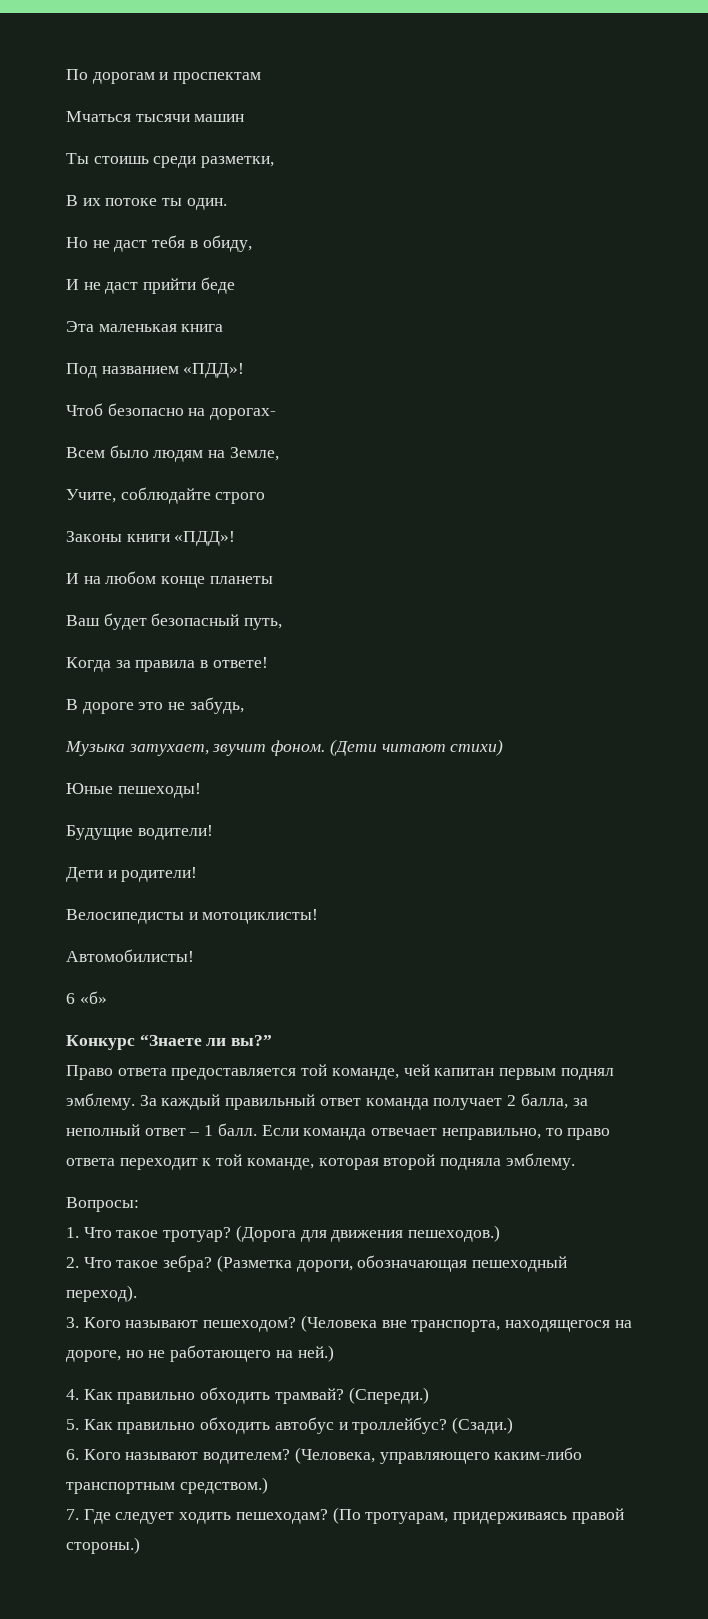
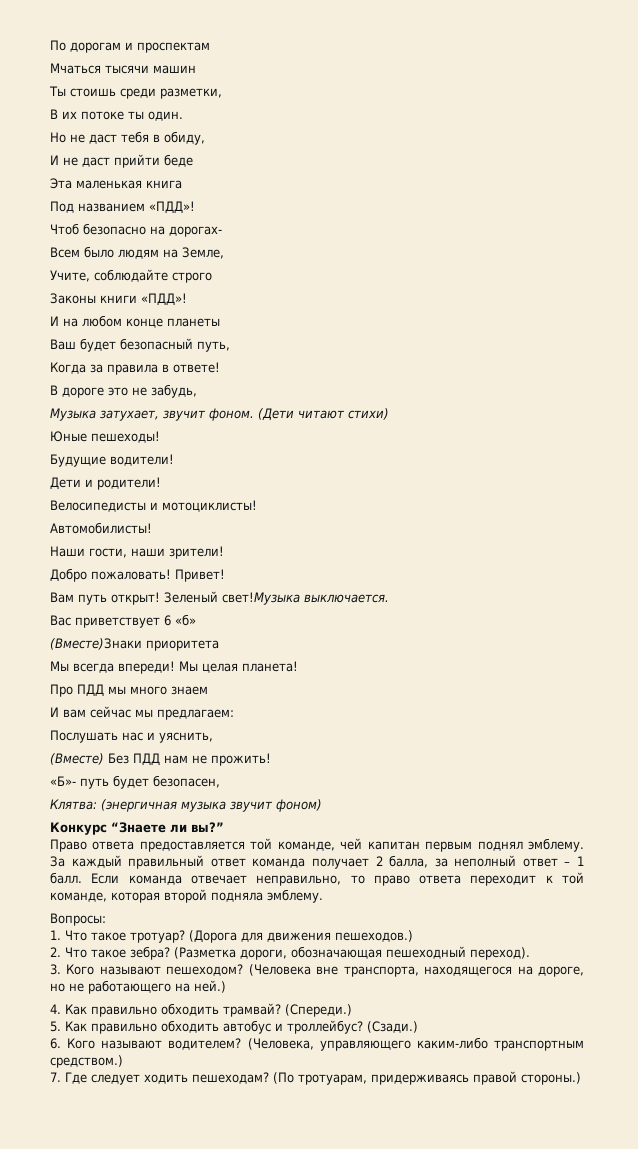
[66,991,107,1004] 6 «б» -> [50,546,224,559] [50,568,225,582] [50,591,389,605] [50,614,196,628] [50,638,219,651] [50,661,298,674] [50,684,208,697] [50,706,234,720] [50,730,213,743] [50,753,271,766] [50,775,220,789] [50,799,322,812] Наши гости, наши зрители! // Добро пожаловать! Привет! // Вам путь открыт! Зеленый свет!Музыка выключается. // Вас приветствует 6 «б» // (Вместе)Знаки приоритета // Мы всегда впереди! Мы целая планета! // Про ПДД мы много знаем // И вам сейчас мы предлагаем: // Послушать нас и уяснить, // (Вместе) Без ПДД нам не прожить! // «Б»- путь будет безопасен, // Клятва: (энергичная музыка звучит фоном)

